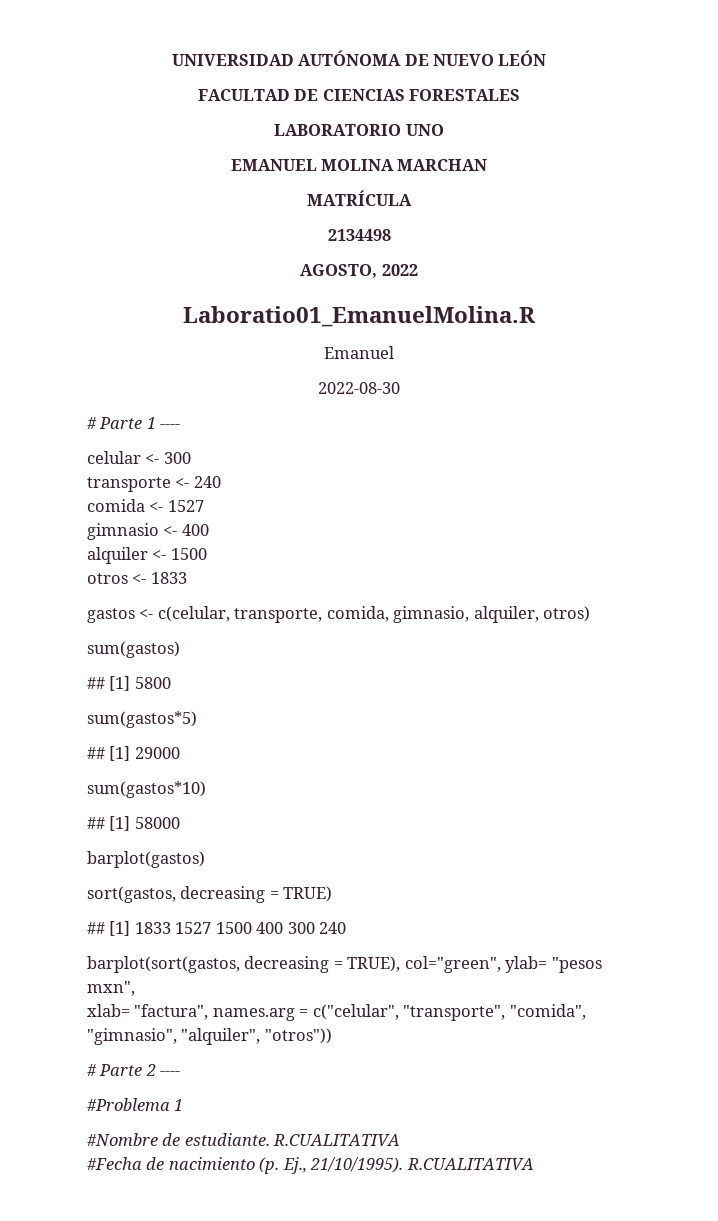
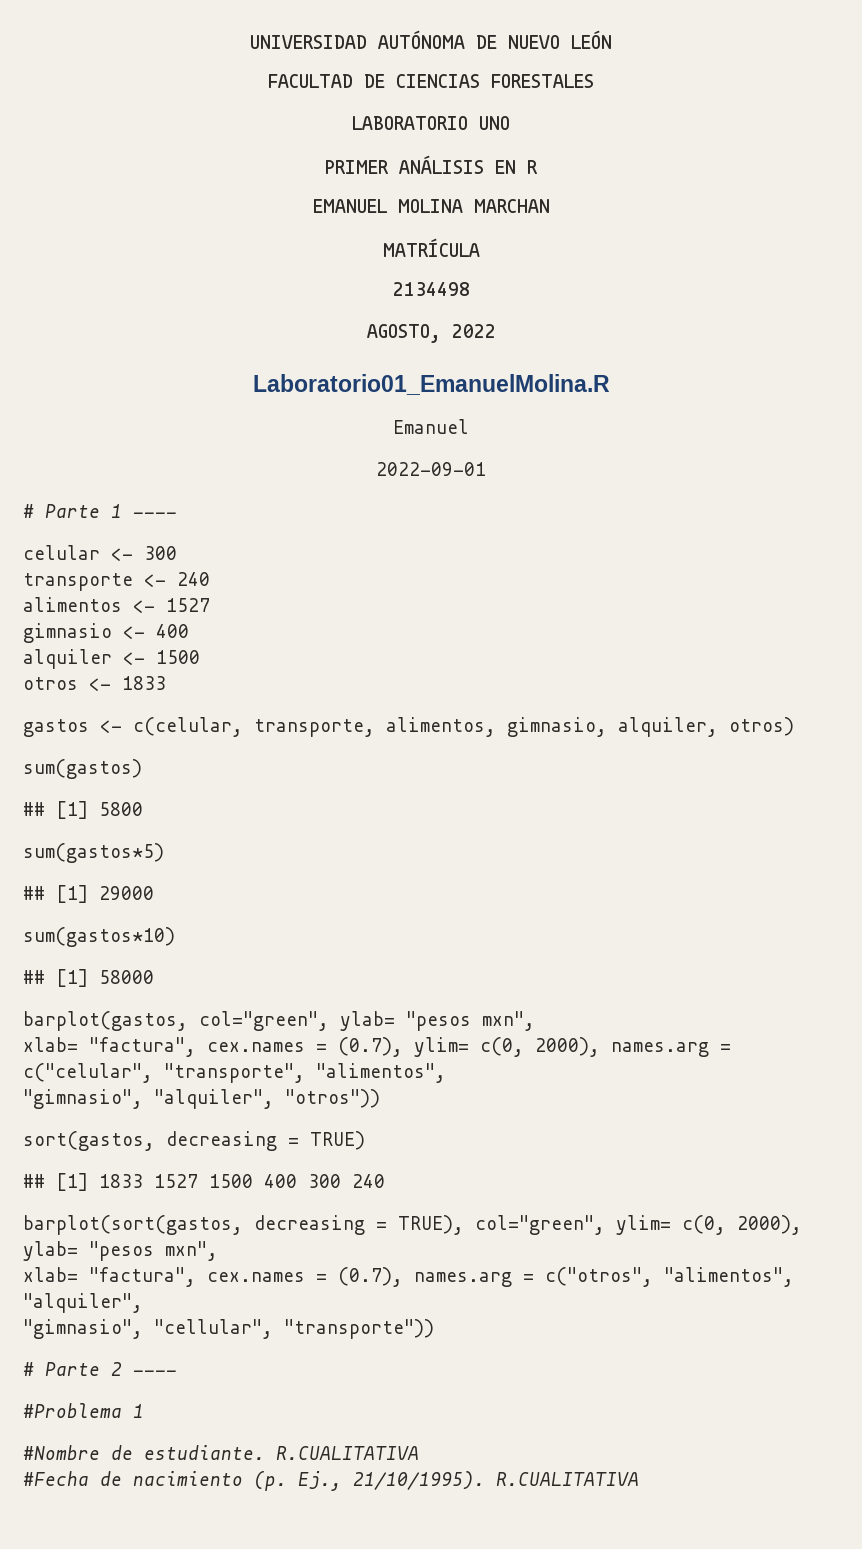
(444, 130) none -> [325,155,538,174] // PRIMER ANÁLISIS EN R
[183,306,535,327] Laboratio01_EmanuelMolina.R -> [252,374,610,395] Laboratorio01_EmanuelMolina.R
[318,382,400,394] 2022-08-30 -> [376,462,486,476] 2022-09-01
[87,499,145,512] comida -> [23,597,122,612] alimentos
[326,606,389,622] comida, -> [386,717,496,737] alimentos,
[87,851,205,868] barplot(gastos) -> [23,1011,535,1031] [23,1037,731,1057] [23,1063,446,1083] [23,1089,380,1109] barplot(gastos, col="green", ylab= "pesos mxn", // xlab= "factura", cex.names = (0.7), ylim= c(0, 2000), names.arg = c("celular", "transporte", "alimentos", // "gimnasio", "alquiler", "otros"))
[505,956,602,973] [87,981,135,996] [87,1004,586,1021] [87,1028,332,1045] ylab= "pesos mxn", // xlab= "factura", names.arg = c("celular", "transporte", "comida", "gimnasio", "alquiler", "otros")) -> [616,1215,802,1235] [23,1241,218,1261] [23,1267,794,1287] [23,1293,143,1313] [23,1319,434,1339] ylim= c(0, 2000), ylab= "pesos mxn", // xlab= "factura", cex.names = (0.7), names.arg = c("otros", "alimentos", "alquiler", // "gimnasio", "cellular", "transporte"))

